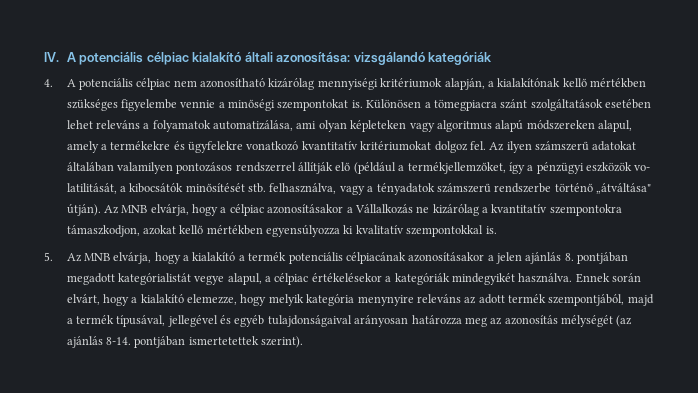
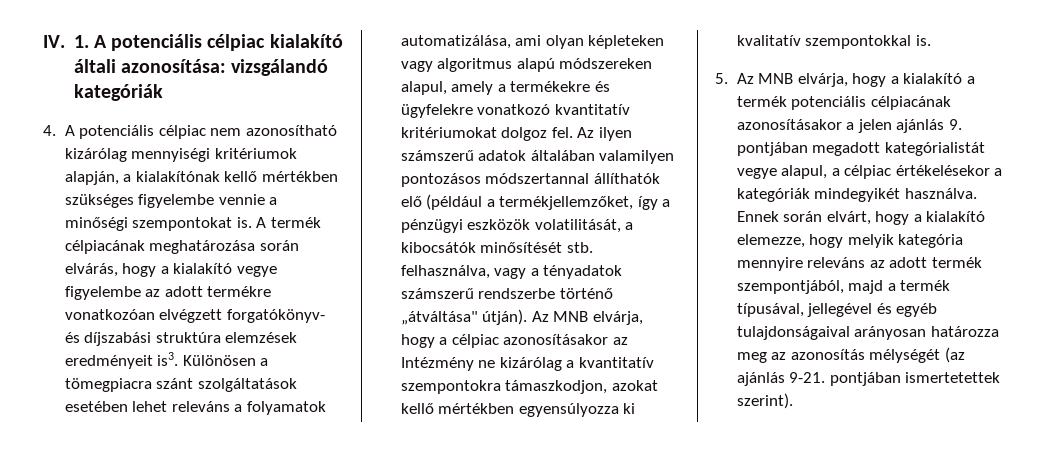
(59, 57) none -> [73,35,89,48] 1.
(363, 104) none -> [256,217,321,228] [64,240,299,254] [64,263,277,277] [64,286,272,300] [64,309,325,323] [64,332,298,346] [64,352,179,369] A termék célpiacának meghatározása során elvárás, hogy a kialakító vegye figyelembe az adott termékre vonatkozóan elvégzett forgatókönyv- és díjszabási struktúra elemzések eredményeit is3.
[592,141,637,151] adatokat -> [478,150,527,161] adatok
[235,162,334,174] rendszerrel állítják -> [485,173,660,184] módszertannal állíthatók
[634,165,651,171] [66,183,117,194] vo- latilitását, -> [534,219,621,233] volatilitását,
[346,204,413,214] a Vállalkozás -> [612,337,628,345] [400,357,474,371] az Intézmény
[564,253,574,261] 8. -> [948,119,962,130] 9.
[357,295,414,306] menynyire -> [736,257,803,271] mennyire
[105,337,131,345] 8-14. -> [789,372,826,383] 9-21.

